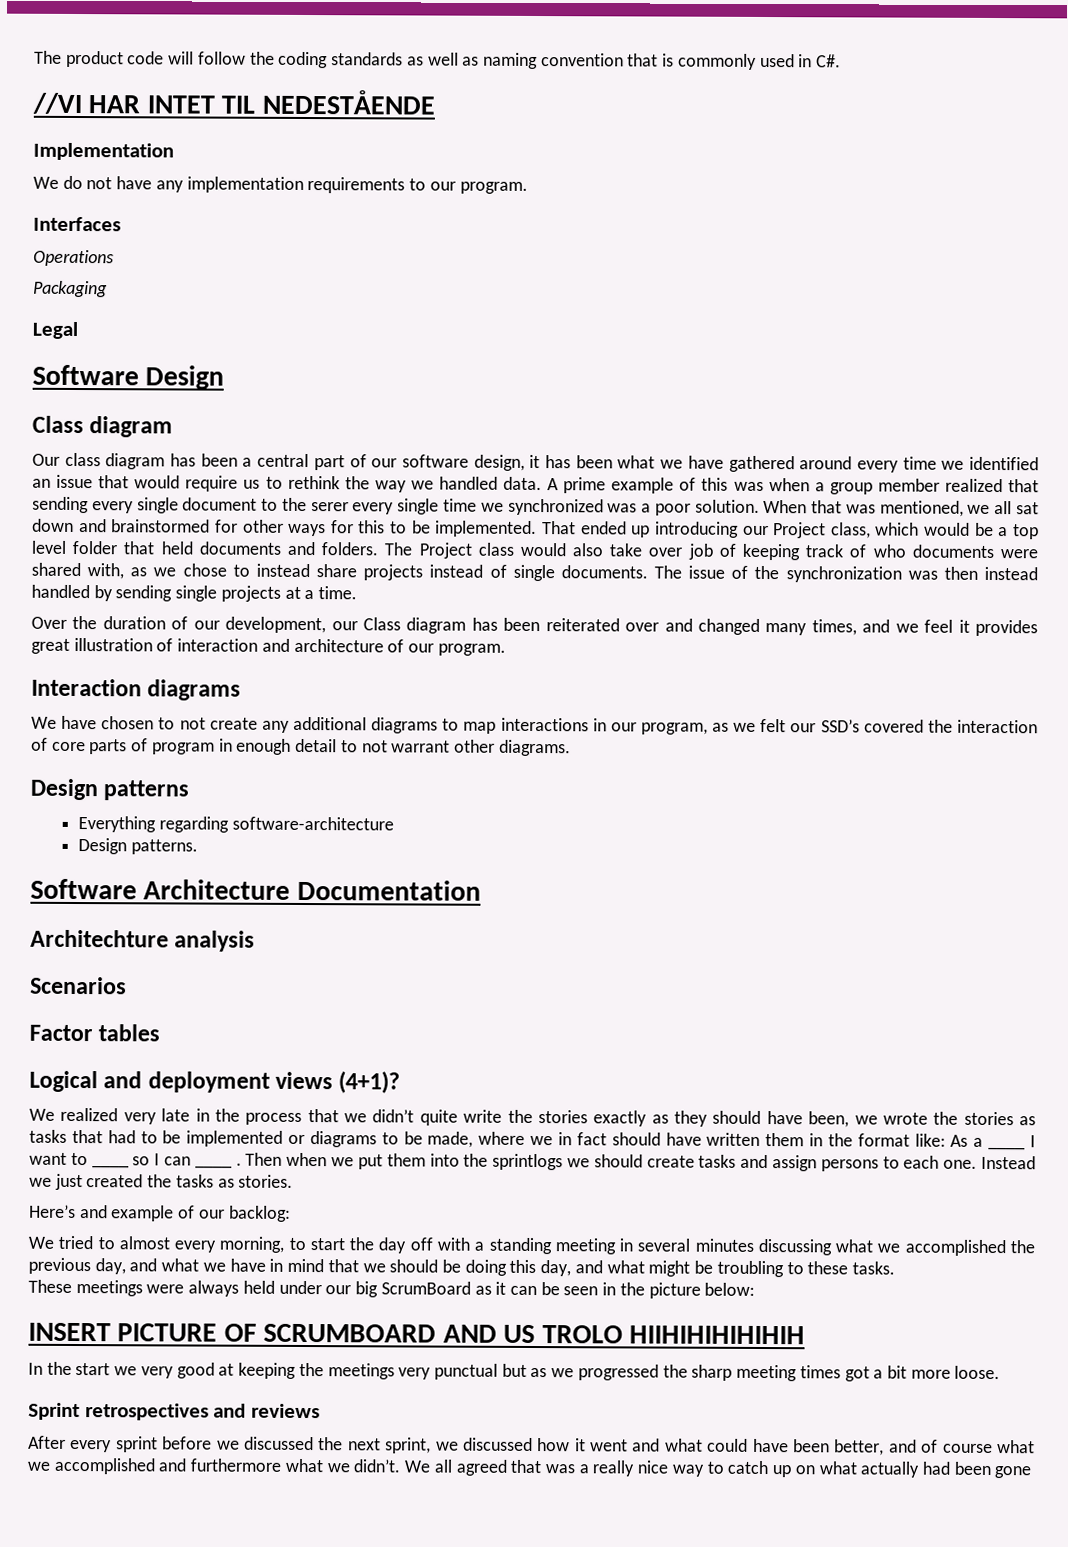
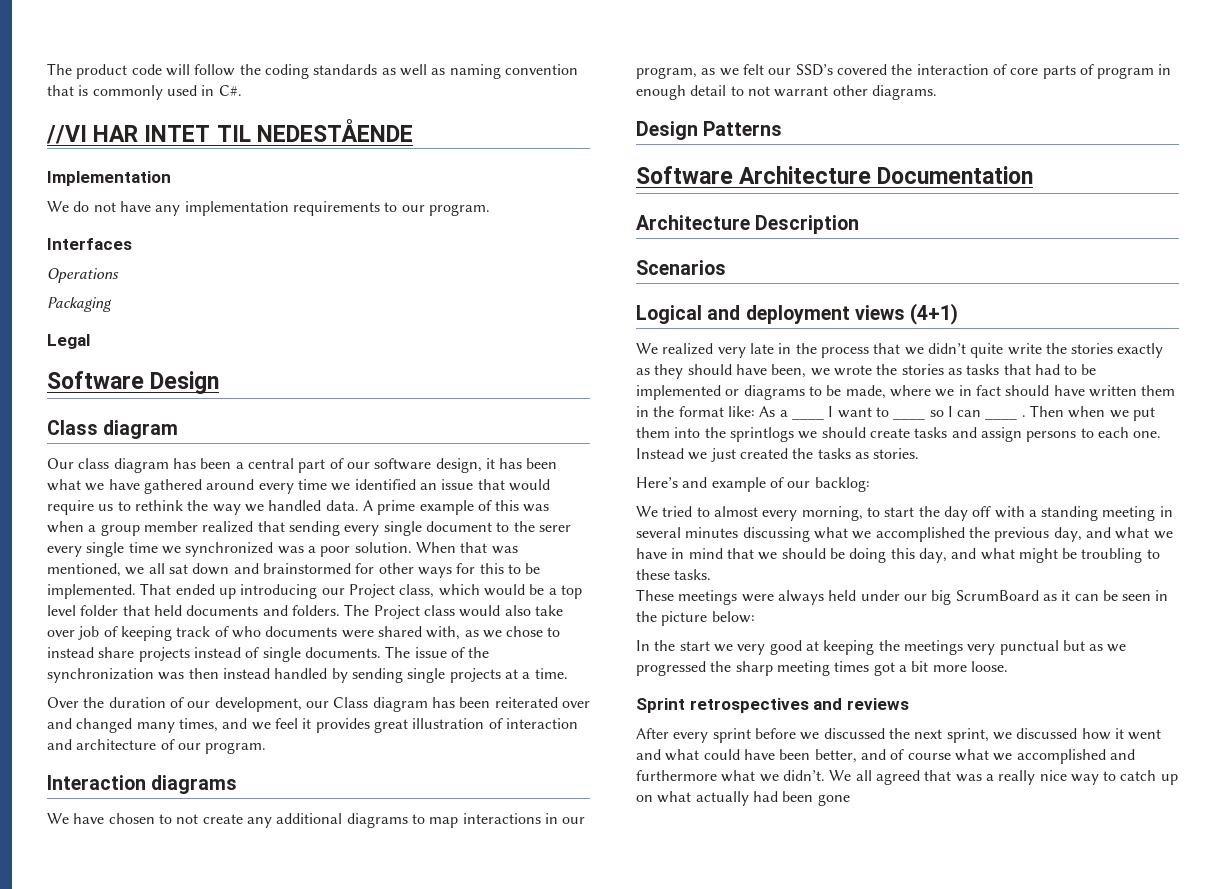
[103,780,190,801] [78,816,394,833] [78,838,198,855] patterns // Everything regarding software-architecture // Design patterns. -> [703,121,783,136] Patterns
[30,929,256,952] Architechture analysis -> [636,215,860,234] Architecture Description
[29,1024,161,1042] // Factor tables -> (726, 267) none
[338,1071,401,1094] (4+1)? -> [910,303,959,325] (4+1)
[28,1322,805,1345] // INSERT PICTURE OF SCRUMBOARD AND US TROLO HIIHIHIHIHIHIH -> (755, 617) none

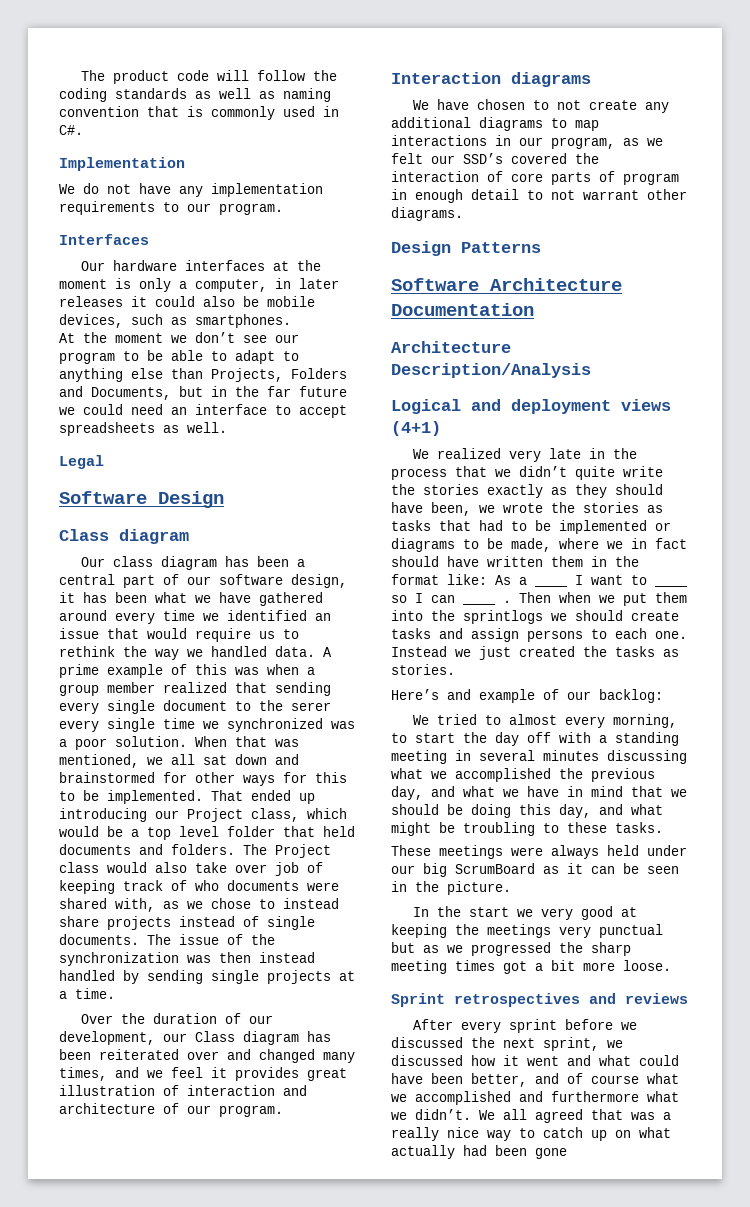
[46,119,413,144] // //VI HAR INTET TIL NEDESTÅENDE -> (83, 130) none
[47,268,119,283] [47,297,112,312] Operations // Packaging -> [81,260,322,271] [59,278,339,292] [59,296,315,307] [59,314,291,328] [59,332,299,343] [59,350,299,364] [59,368,347,382] [59,386,347,400] [59,404,347,418] [59,422,227,436] Our hardware interfaces at the moment is only a computer, in later releases it could also be mobile devices, such as smartphones. // At the moment we don’t see our program to be able to adapt to anything else than Projects, Folders and Documents, but in the far future we could need an interface to accept spreadsheets as well.
[755,215,860,234] [636,260,726,275] Description // Scenarios -> [391,363,591,378] Description/Analysis
[661,611,755,626] picture below: -> [447,881,511,895] picture.

